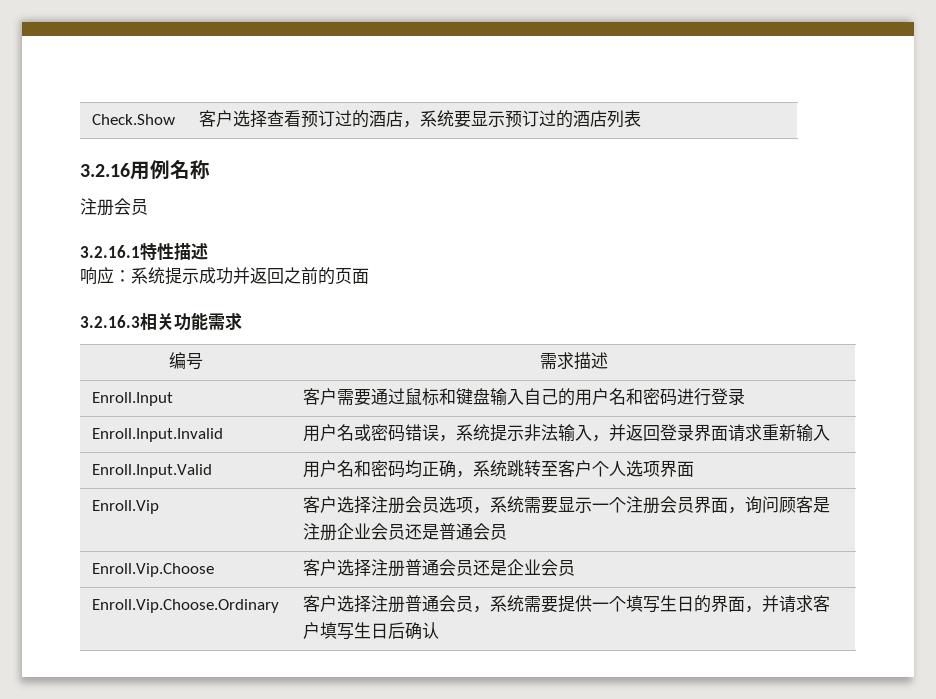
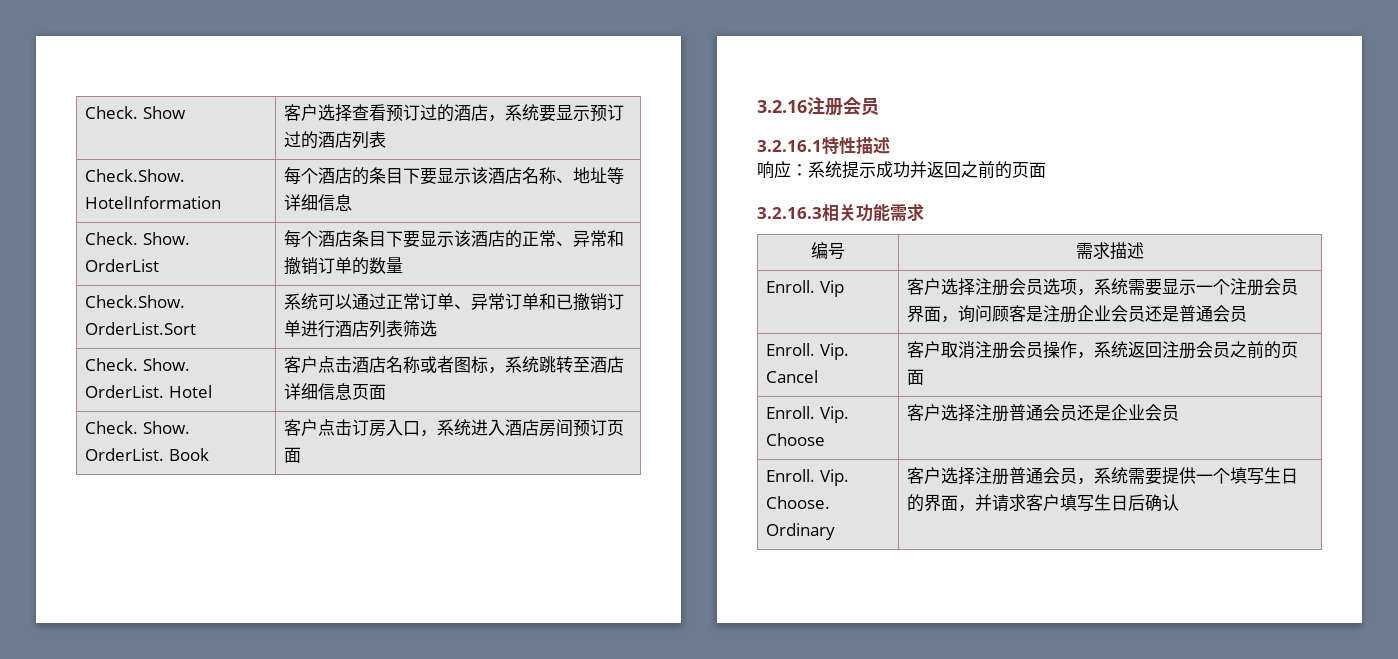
[91,114,175,125] Check.Show -> [85,106,186,119] Check. Show
(641, 118) none -> [85,169,186,182] [85,196,222,209] [284,167,625,185] [284,194,353,211] [85,232,190,245] [85,259,160,272] [284,230,625,248] [284,257,404,275] [85,295,186,308] [85,322,197,335] [284,293,625,311] [284,320,438,338] [85,358,190,371] [85,385,212,398] [284,356,625,374] [284,383,387,400] [85,421,190,434] [85,448,209,461] [284,419,625,437] [284,447,302,463] // Check.Show. HotelInformation | 每个酒店的条目下要显示该酒店名称、地址等详细信息 // Check. Show. OrderList | 每个酒店条目下要显示该酒店的正常、异常和撤销订单的数量 // Check.Show. OrderList.Sort | 系统可以通过正常订单、异常订单和已撤销订单进行酒店列表筛选 // Check. Show. OrderList. Hotel | 客户点击酒店名称或者图标，系统跳转至酒店详细信息页面 // Check. Show. OrderList. Book | 客户点击订房入口，系统进入酒店房间预订页面
[130,160,210,180] 用例名称 // -> (807, 106) none
[91,392,173,406] [302,388,745,406] [91,428,223,442] [302,424,830,442] [91,464,212,478] [302,460,694,478] [91,500,159,514] Enroll.Input | 客户需要通过鼠标和键盘输入自己的用户名和密码进行登录 // Enroll.Input.Invalid | 用户名或密码错误，系统提示非法输入，并返回登录界面请求重新输入 // Enroll.Input.Valid | 用户名和密码均正确，系统跳转至客户个人选项界面 // Enroll.Vip -> [766,280,844,297] Enroll. Vip
[91,563,214,577] Enroll.Vip.Choose -> [766,343,849,360] [766,370,819,383] [907,341,1299,359] [907,369,925,385] [766,406,849,423] [766,433,826,446] Enroll. Vip. Cancel | 客户取消注册会员操作，系统返回注册会员之前的页面 // Enroll. Vip. Choose
[91,599,279,613] Enroll.Vip.Choose.Ordinary -> [766,469,849,486] [766,496,831,509] [766,523,836,540] Enroll. Vip. Choose. Ordinary

